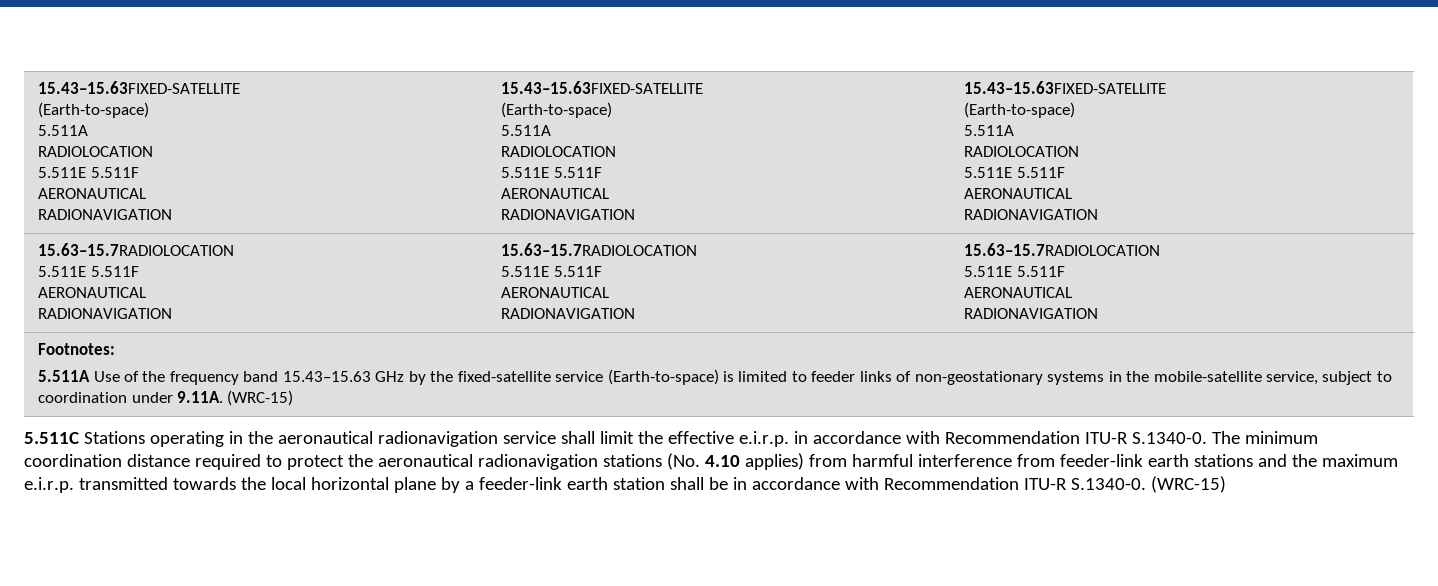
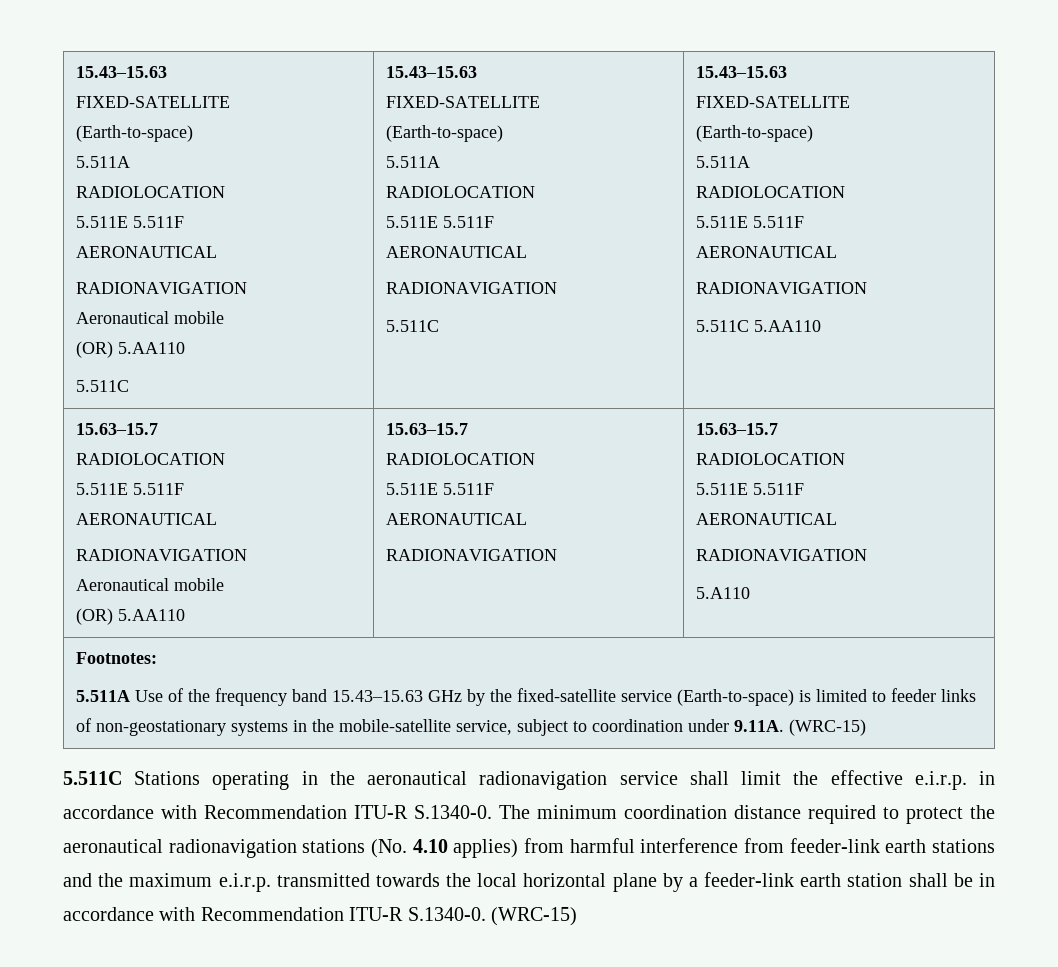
[38,81,241,94] [38,102,150,118] [38,125,89,136] [38,146,154,157] [38,167,139,178] [38,188,147,199] [38,209,173,220] [501,81,704,94] [501,102,613,118] [501,125,552,136] [501,146,617,157] [501,167,602,178] [501,188,610,199] [501,209,636,220] [964,81,1167,94] [964,102,1076,118] [964,125,1015,136] [964,146,1080,157] [964,167,1065,178] [964,188,1073,199] [964,209,1099,220] [38,243,235,256] [38,266,139,277] [38,287,147,298] [38,308,173,319] [501,243,698,256] [501,266,602,277] [501,287,610,298] [501,308,636,319] [964,243,1161,256] [964,266,1065,277] [964,287,1073,298] [964,308,1099,319] 15.43–15.63FIXED-SATELLITE // (Earth-to-space) // 5.511A // RADIOLOCATION // 5.511E 5.511F // AERONAUTICAL // RADIONAVIGATION | 15.43–15.63FIXED-SATELLITE // (Earth-to-space) // 5.511A // RADIOLOCATION // 5.511E 5.511F // AERONAUTICAL // RADIONAVIGATION | 15.43–15.63FIXED-SATELLITE // (Earth-to-space) // 5.511A // RADIOLOCATION // 5.511E 5.511F // AERONAUTICAL // RADIONAVIGATION // 15.63–15.7RADIOLOCATION // 5.511E 5.511F // AERONAUTICAL // RADIONAVIGATION | 15.63–15.7RADIOLOCATION // 5.511E 5.511F // AERONAUTICAL // RADIONAVIGATION | 15.63–15.7RADIOLOCATION // 5.511E 5.511F // AERONAUTICAL // RADIONAVIGATION -> [76,66,168,78] [76,96,231,108] [76,125,194,142] [76,156,131,168] [76,186,226,198] [76,216,185,228] [76,246,218,258] [76,282,248,294] [76,311,225,324] [76,341,186,358] [76,380,130,392] [386,66,478,78] [386,96,541,108] [386,125,504,142] [386,156,441,168] [386,186,536,198] [386,216,495,228] [386,246,528,258] [386,282,558,294] [386,320,440,332] [696,66,788,78] [696,96,851,108] [696,125,814,142] [696,156,751,168] [696,186,846,198] [696,216,805,228] [696,246,838,258] [696,282,868,294] [696,320,822,332] [76,423,159,435] [76,453,226,465] [76,483,185,495] [76,513,218,525] [76,549,248,561] [76,578,225,591] [76,608,186,625] [386,423,469,435] [386,453,536,465] [386,483,495,495] [386,513,528,525] [386,549,558,561] [696,423,779,435] [696,453,846,465] [696,483,805,495] [696,513,838,525] [696,549,868,561] [696,587,751,599] 15.43–15.63 // FIXED-SATELLITE // (Earth-to-space) // 5.511A // RADIOLOCATION // 5.511E 5.511F // AERONAUTICAL // RADIONAVIGATION // Aeronautical mobile // (OR) 5.AA110 // 5.511C | 15.43–15.63 // FIXED-SATELLITE // (Earth-to-space) // 5.511A // RADIOLOCATION // 5.511E 5.511F // AERONAUTICAL // RADIONAVIGATION // 5.511C | 15.43–15.63 // FIXED-SATELLITE // (Earth-to-space) // 5.511A // RADIOLOCATION // 5.511E 5.511F // AERONAUTICAL // RADIONAVIGATION // 5.511C 5.AA110 // 15.63–15.7 // RADIOLOCATION // 5.511E 5.511F // AERONAUTICAL // RADIONAVIGATION // Aeronautical mobile // (OR) 5.AA110 | 15.63–15.7 // RADIOLOCATION // 5.511E 5.511F // AERONAUTICAL // RADIONAVIGATION | 15.63–15.7 // RADIOLOCATION // 5.511E 5.511F // AERONAUTICAL // RADIONAVIGATION // 5.A110

